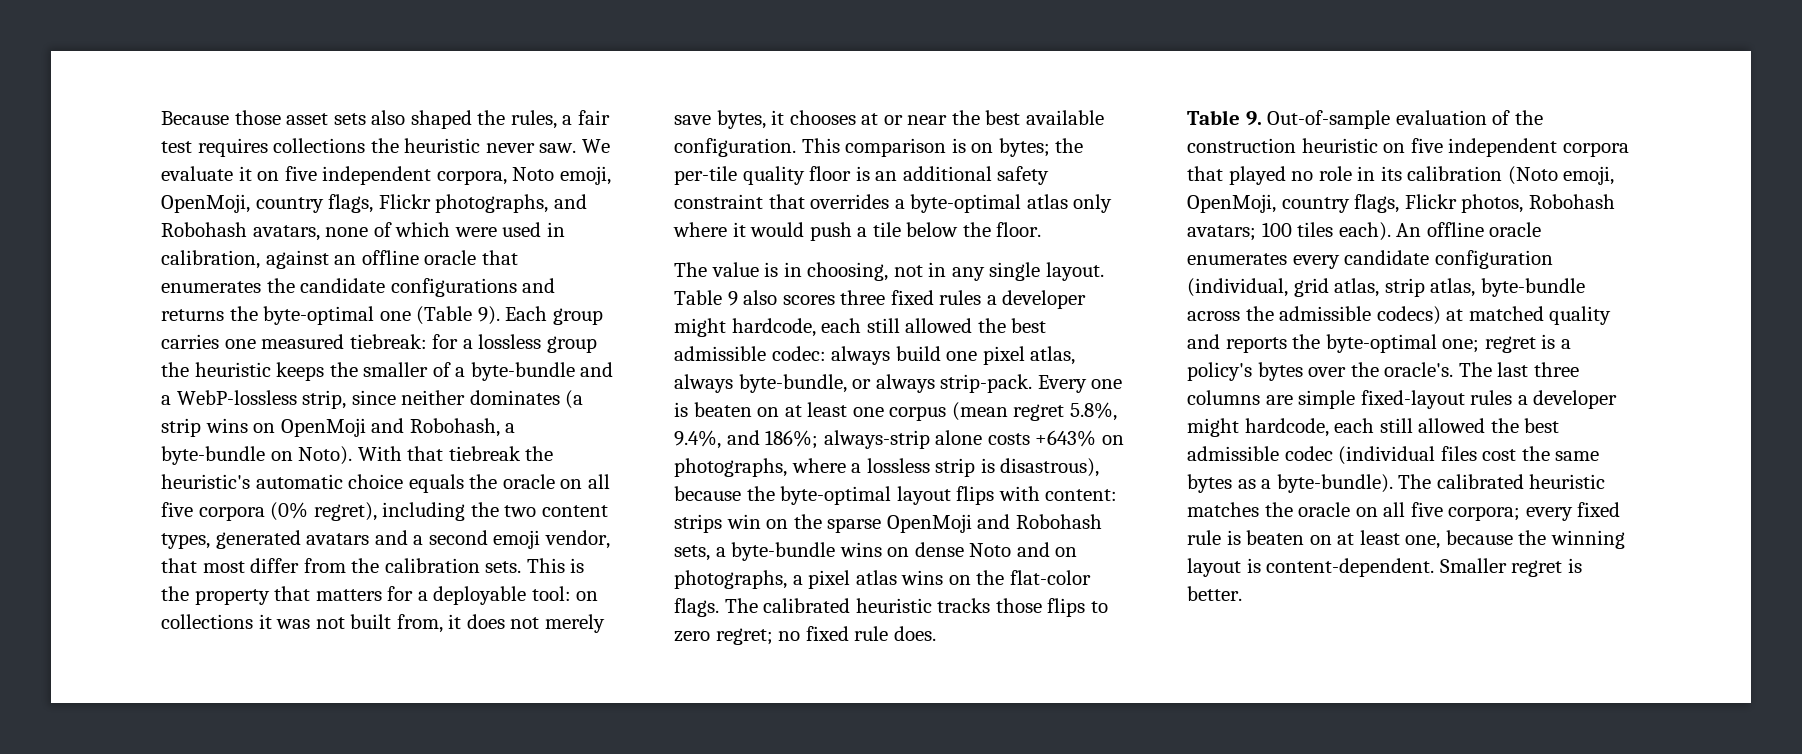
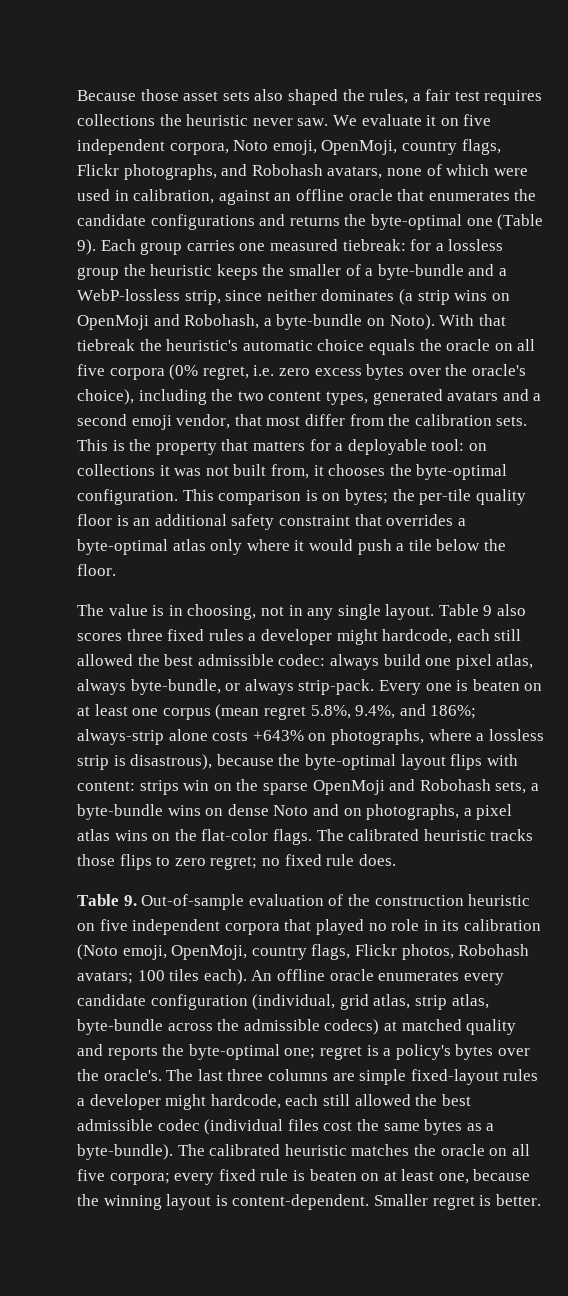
[313,502,377,521] regret), -> [202,364,526,380] [77,389,134,405] regret, i.e. zero excess bytes over the oracle's choice),
[466,614,605,633] [674,110,1104,129] does not merely save bytes, it chooses at or near the best available -> [328,464,508,480] chooses the byte-optimal

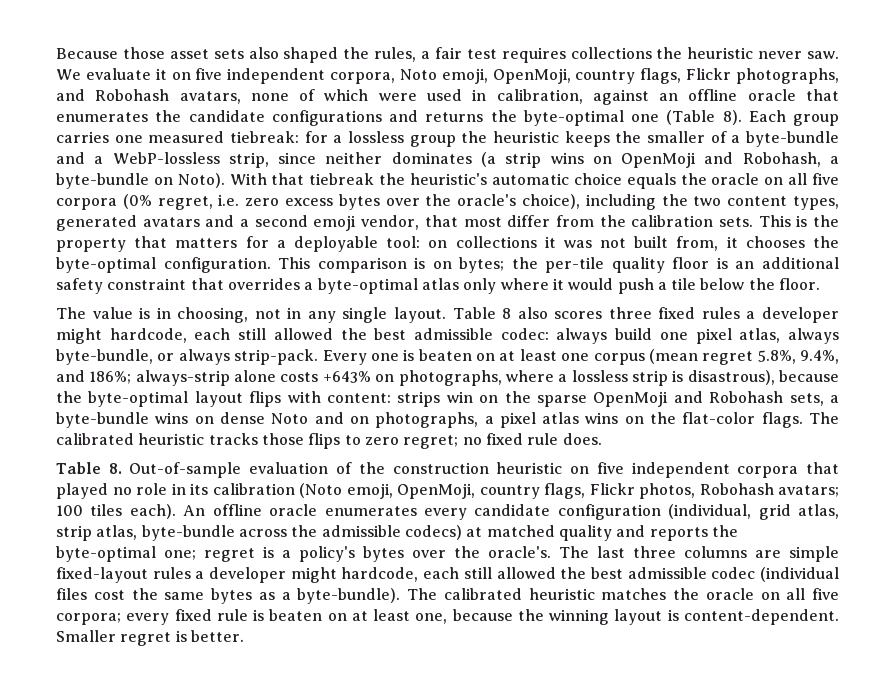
[77,239,96,255] 9). -> [722,110,742,125] 8).
[483,605,493,616] 9 -> [502,308,512,319] 8
[123,895,137,906] 9. -> [108,463,122,474] 8.

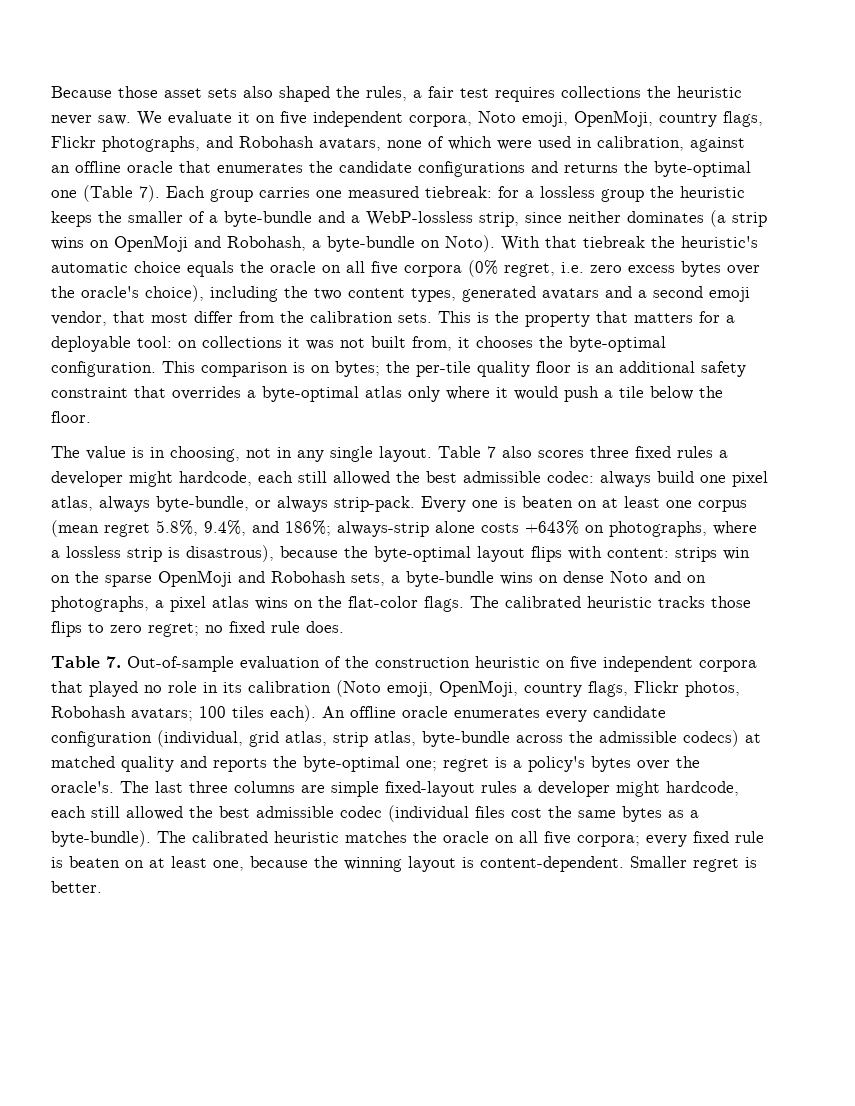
[722,110,742,125] 8). -> [139,185,160,202] 7).
[502,308,512,319] 8 -> [487,446,496,458] 7
[108,463,122,474] 8. -> [106,656,121,668] 7.

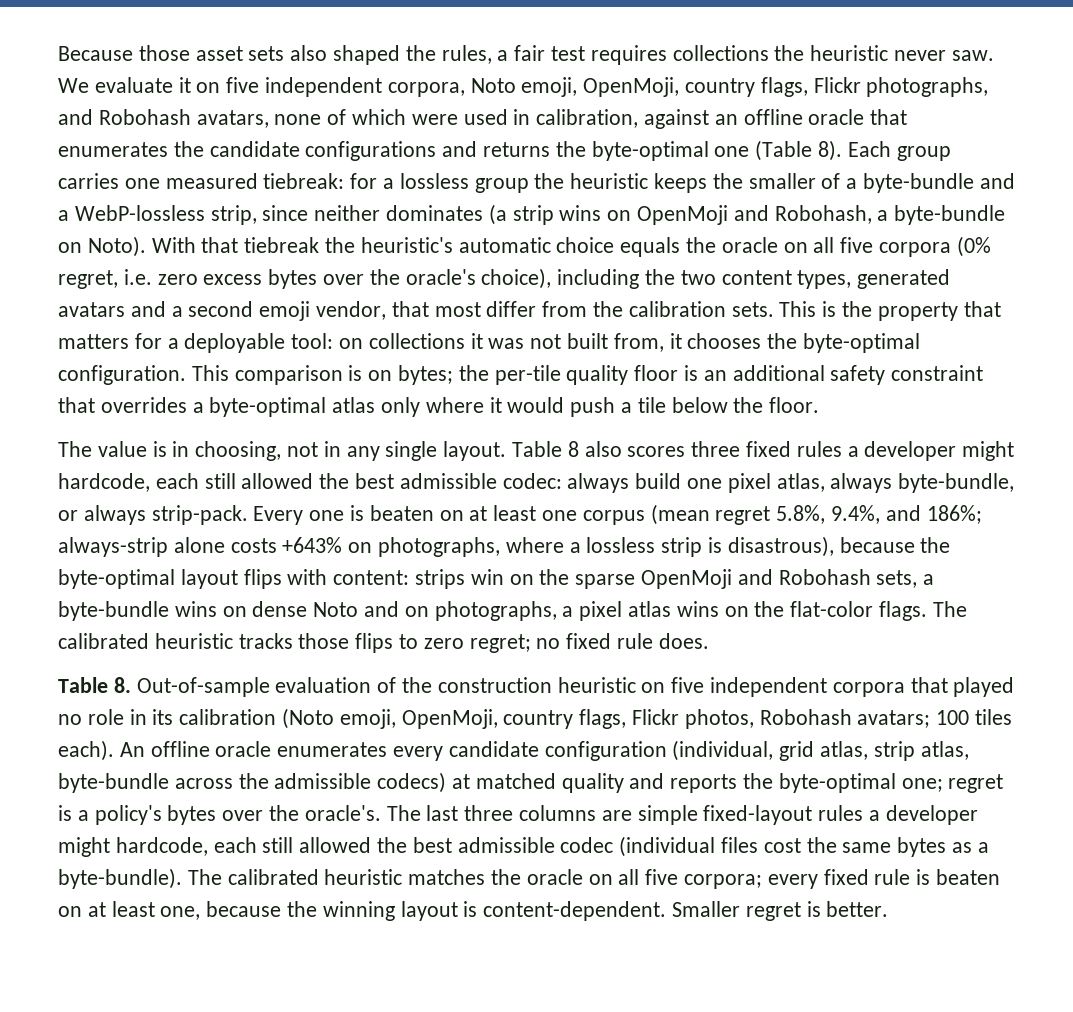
[139,185,160,202] 7). -> [818,140,843,161] 8).
[487,446,496,458] 7 -> [567,441,579,457] 8
[106,656,121,668] 7. -> [113,677,131,693] 8.

